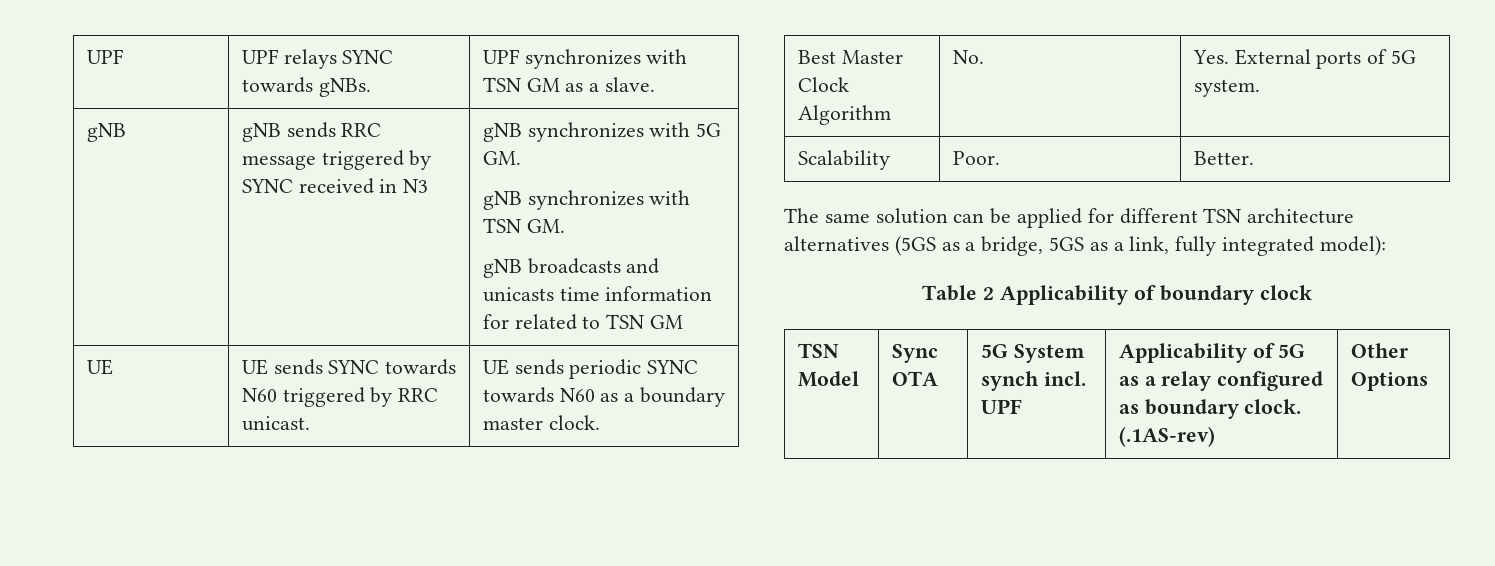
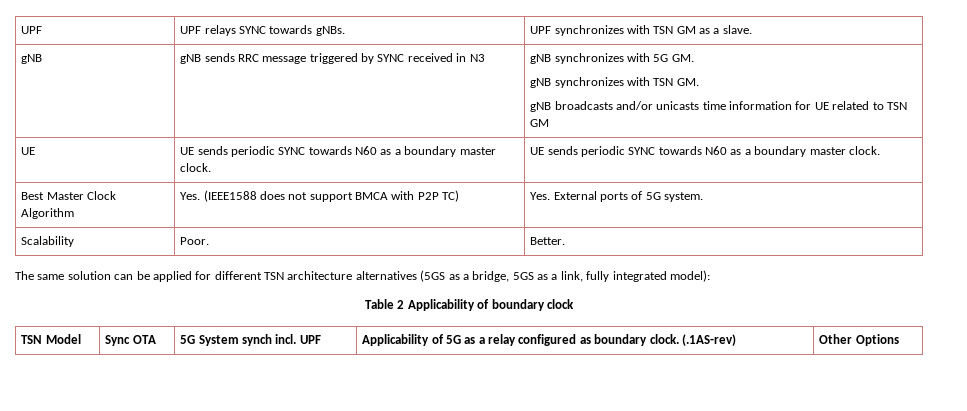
[626,258,660,274] and -> [615,101,653,110] and/or
(509, 321) none -> [814,102,829,110] UE
[328,359,457,375] [241,387,439,407] [241,416,310,431] SYNC towards N60 triggered by RRC unicast. -> [230,146,496,157] [180,163,212,172] periodic SYNC towards N60 as a boundary master clock.
[952,50,984,64] No. -> [180,190,460,202] Yes. (IEEE1588 does not support BMCA with P2P TC)

